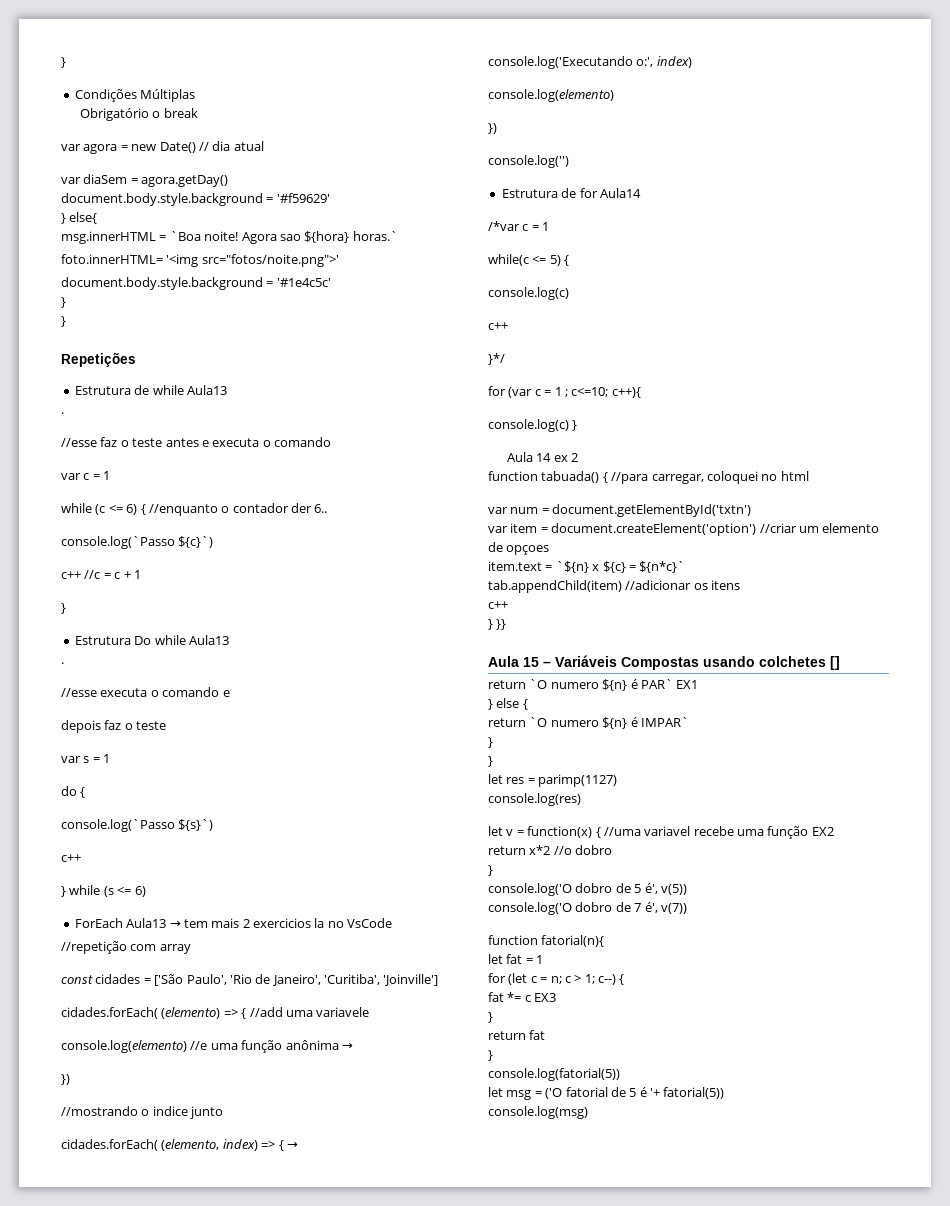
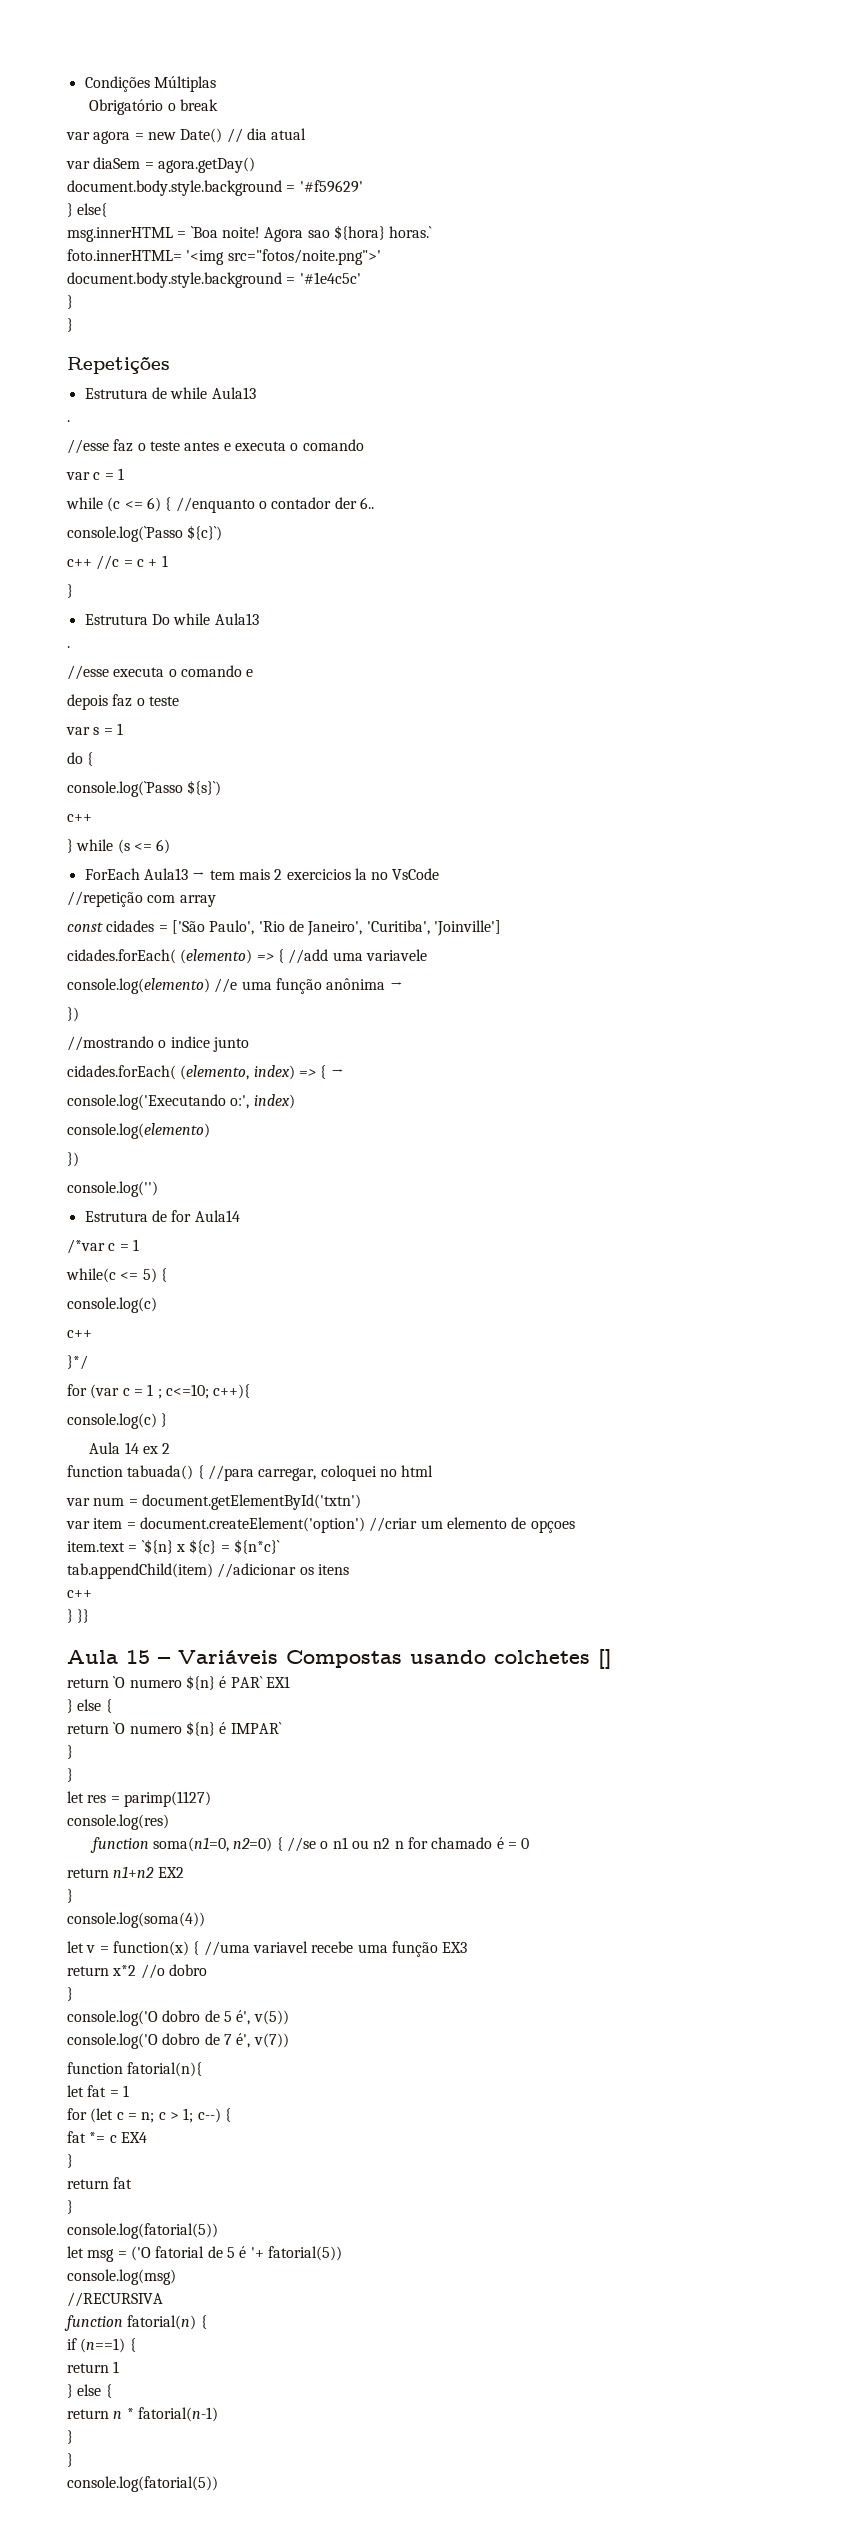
[61,57,66,68] } // -> (84, 84) none
(581, 799) none -> [89,1837,530,1853] [67,1866,184,1878] [67,1889,73,1903] [67,1912,205,1928] // function soma(n1=0, n2=0) { //se o n1 ou n2 n for chamado é = 0 // return n1+n2 EX2 // } // console.log(soma(4))
[811,827,834,836] EX2 -> [442,1942,468,1953] EX3
[534,993,557,1002] EX3 -> [120,2132,147,2143] EX4
(588, 1112) none -> [67,2292,163,2307] [64,2315,207,2331] [67,2338,136,2353] [67,2361,120,2373] [67,2384,112,2398] [67,2407,218,2422] [67,2430,73,2444] [67,2453,73,2467] [67,2476,218,2492] // //RECURSIVA // function fatorial(n) { // if (n==1) { // return 1 // } else { // return n * fatorial(n-1) // } // } // console.log(fatorial(5))

